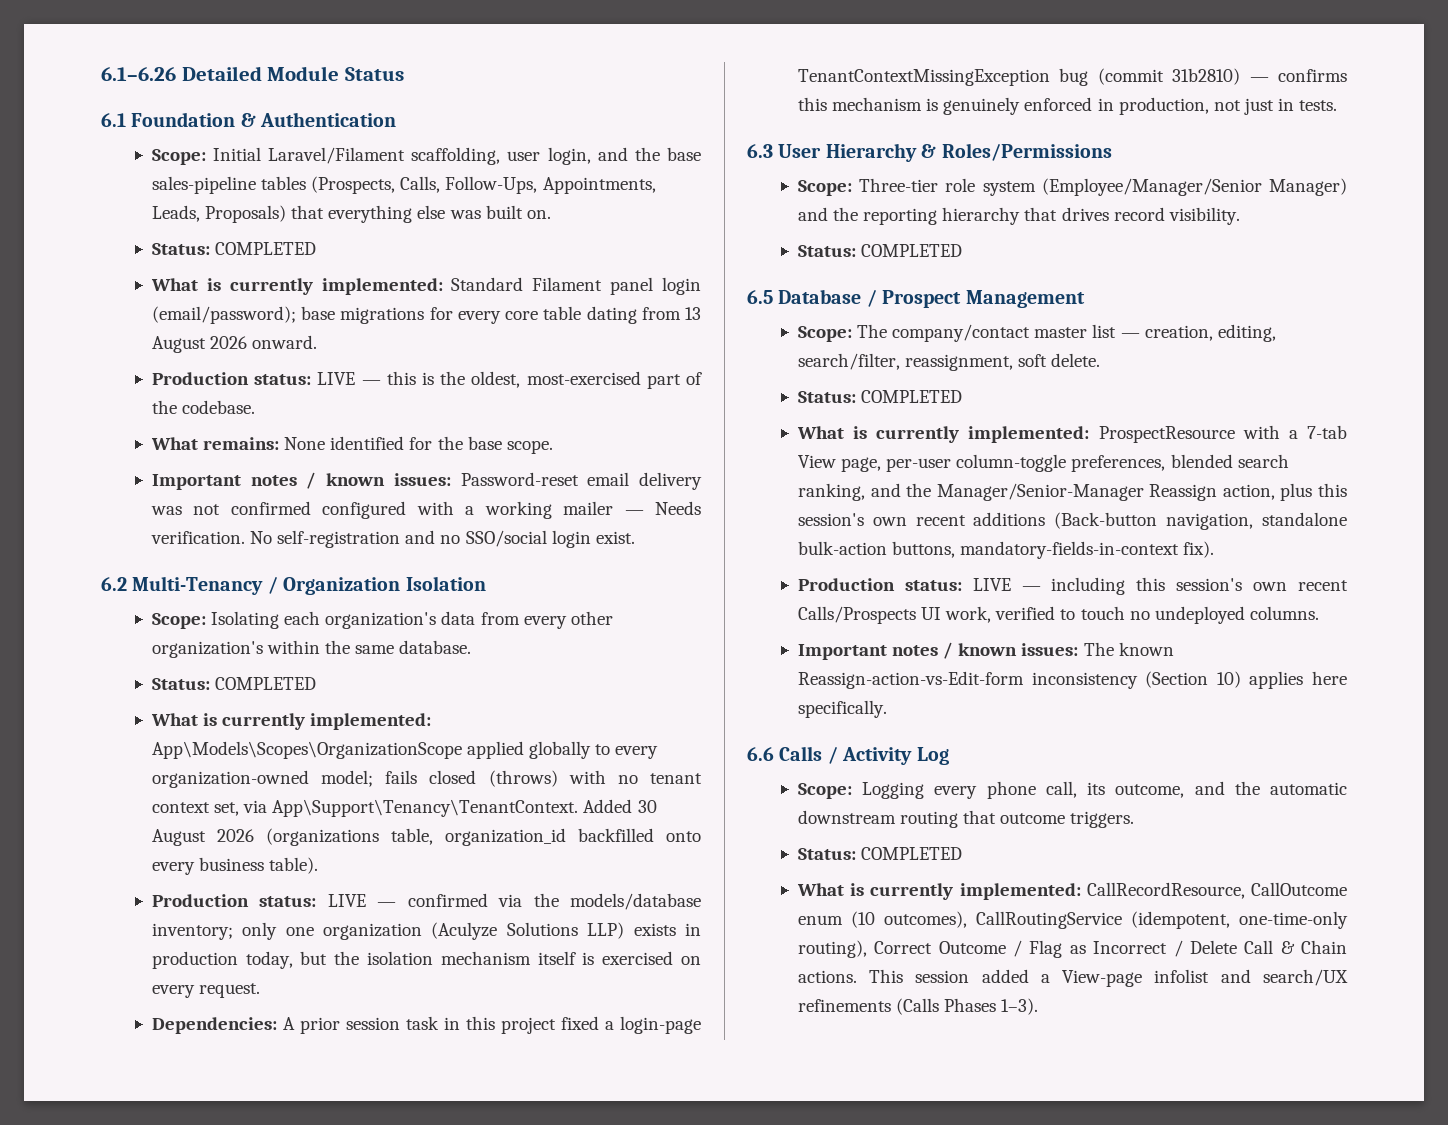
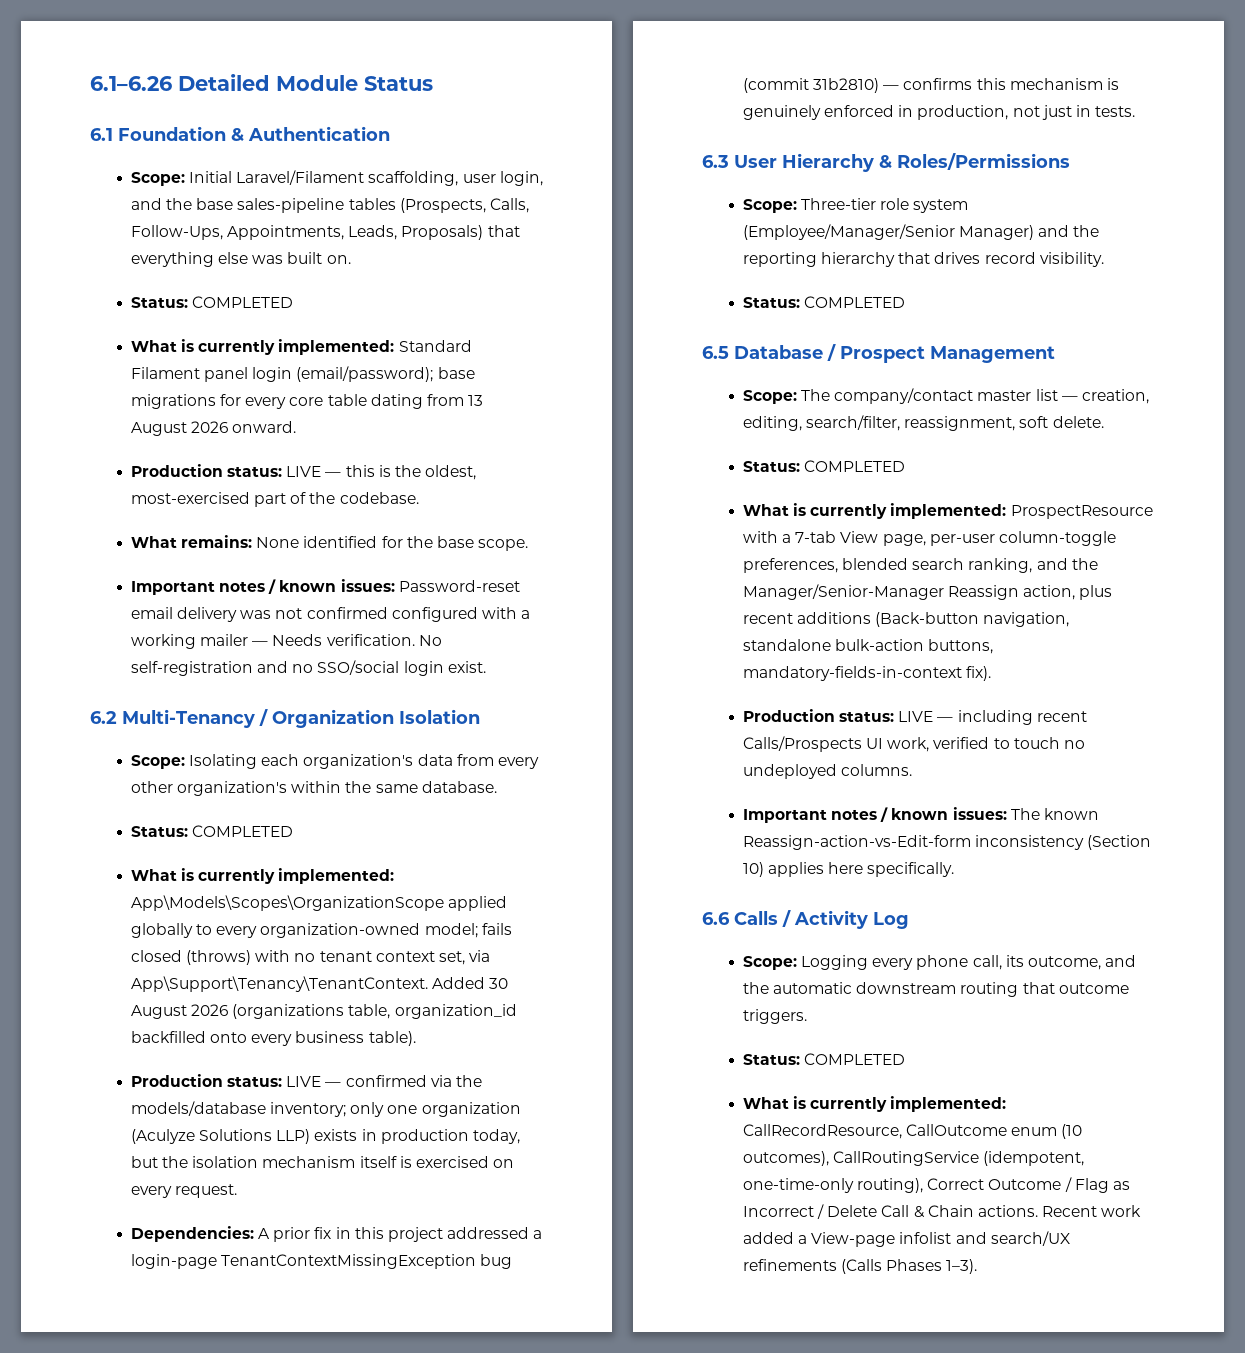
[345,1016,439,1030] session task -> [314,1227,332,1239] fix
[560,1016,599,1030] fixed -> [447,1227,530,1239] addressed
[1318,483,1347,497] [797,513,907,526] this session's own -> (1113, 592) none
[1136,577,1288,591] this session's own -> (1033, 717) none
[869,969,970,983] This session -> [1042,1205,1142,1217] Recent work

